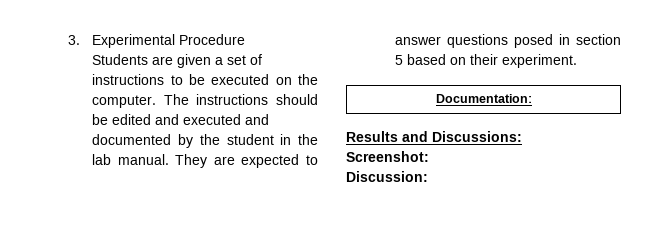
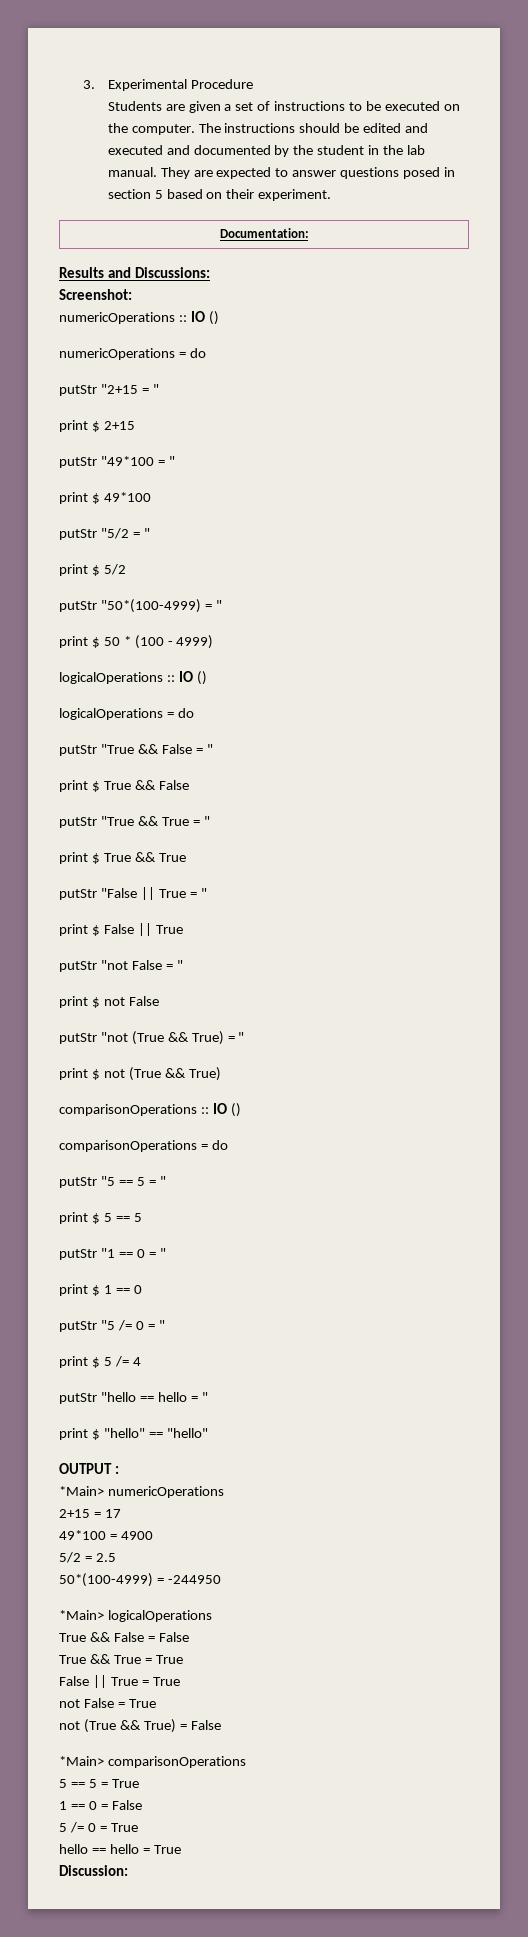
(429, 156) none -> [59,311,219,325] [59,348,206,360] [59,384,159,396] [59,420,135,432] [59,456,175,468] [59,492,151,504] [59,528,150,540] [59,564,126,576] [59,599,222,613] [59,635,214,649] [59,671,207,685] [59,708,194,720] [59,744,213,756] [59,780,189,792] [59,816,210,828] [59,852,186,864] [59,887,207,900] [59,923,183,936] [59,960,183,972] [59,996,159,1008] [59,1031,245,1045] [59,1067,221,1081] [59,1103,241,1117] [59,1140,228,1152] [59,1176,166,1188] [59,1212,142,1224] [59,1248,166,1260] [59,1284,142,1296] [59,1320,165,1332] [59,1356,141,1368] [59,1392,208,1404] [59,1428,208,1440] [59,1463,119,1474] [59,1486,224,1498] [59,1509,121,1518] [59,1530,153,1540] [59,1552,116,1563] [59,1573,221,1587] [59,1610,212,1622] [59,1632,189,1642] [59,1654,183,1664] [59,1675,180,1688] [59,1698,156,1708] [59,1719,221,1733] [59,1756,246,1768] [59,1779,139,1788] [59,1800,142,1810] [59,1822,138,1833] [59,1844,181,1854] // numericOperations :: IO () // numericOperations = do // putStr "2+15 = " // print $ 2+15 // putStr "49*100 = " // print $ 49*100 // putStr "5/2 = " // print $ 5/2 // putStr "50*(100-4999) = " // print $ 50 * (100 - 4999) // logicalOperations :: IO () // logicalOperations = do // putStr "True && False = " // print $ True && False // putStr "True && True = " // print $ True && True // putStr "False || True = " // print $ False || True // putStr "not False = " // print $ not False // putStr "not (True && True) = " // print $ not (True && True) // comparisonOperations :: IO () // comparisonOperations = do // putStr "5 == 5 = " // print $ 5 == 5 // putStr "1 == 0 = " // print $ 1 == 0 // putStr "5 /= 0 = " // print $ 5 /= 4 // putStr "hello == hello = " // print $ "hello" == "hello" // OUTPUT : // *Main> numericOperations // 2+15 = 17 // 49*100 = 4900 // 5/2 = 2.5 // 50*(100-4999) = -244950 // *Main> logicalOperations // True && False = False // True && True = True // False || True = True // not False = True // not (True && True) = False // *Main> comparisonOperations // 5 == 5 = True // 1 == 0 = False // 5 /= 0 = True // hello == hello = True

